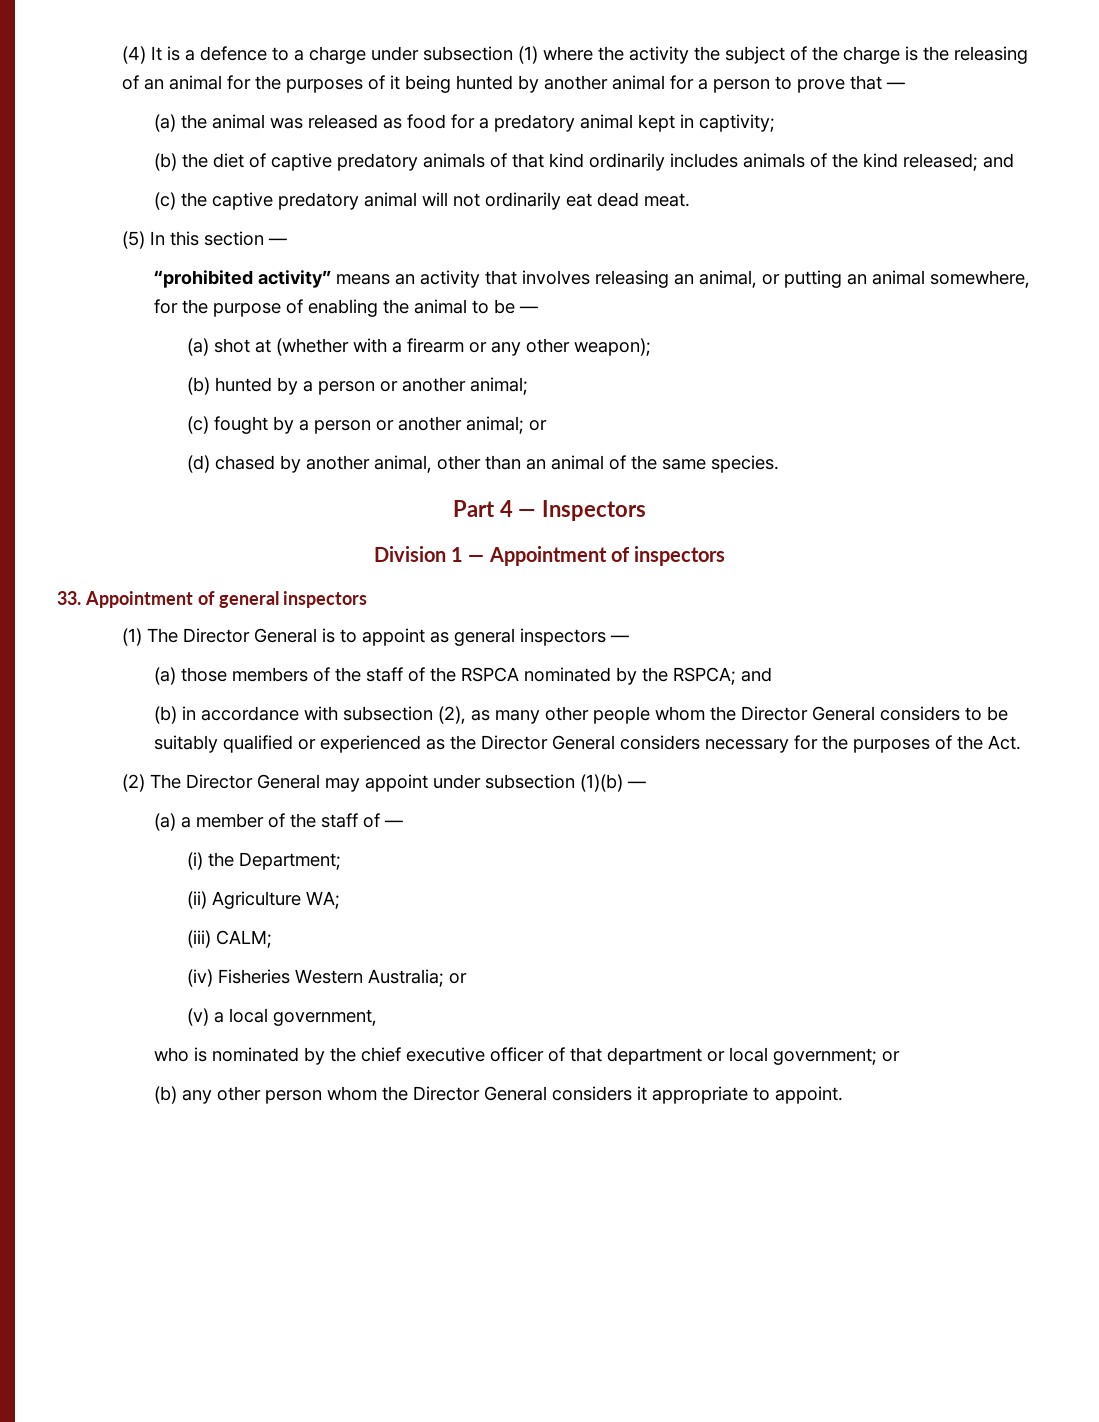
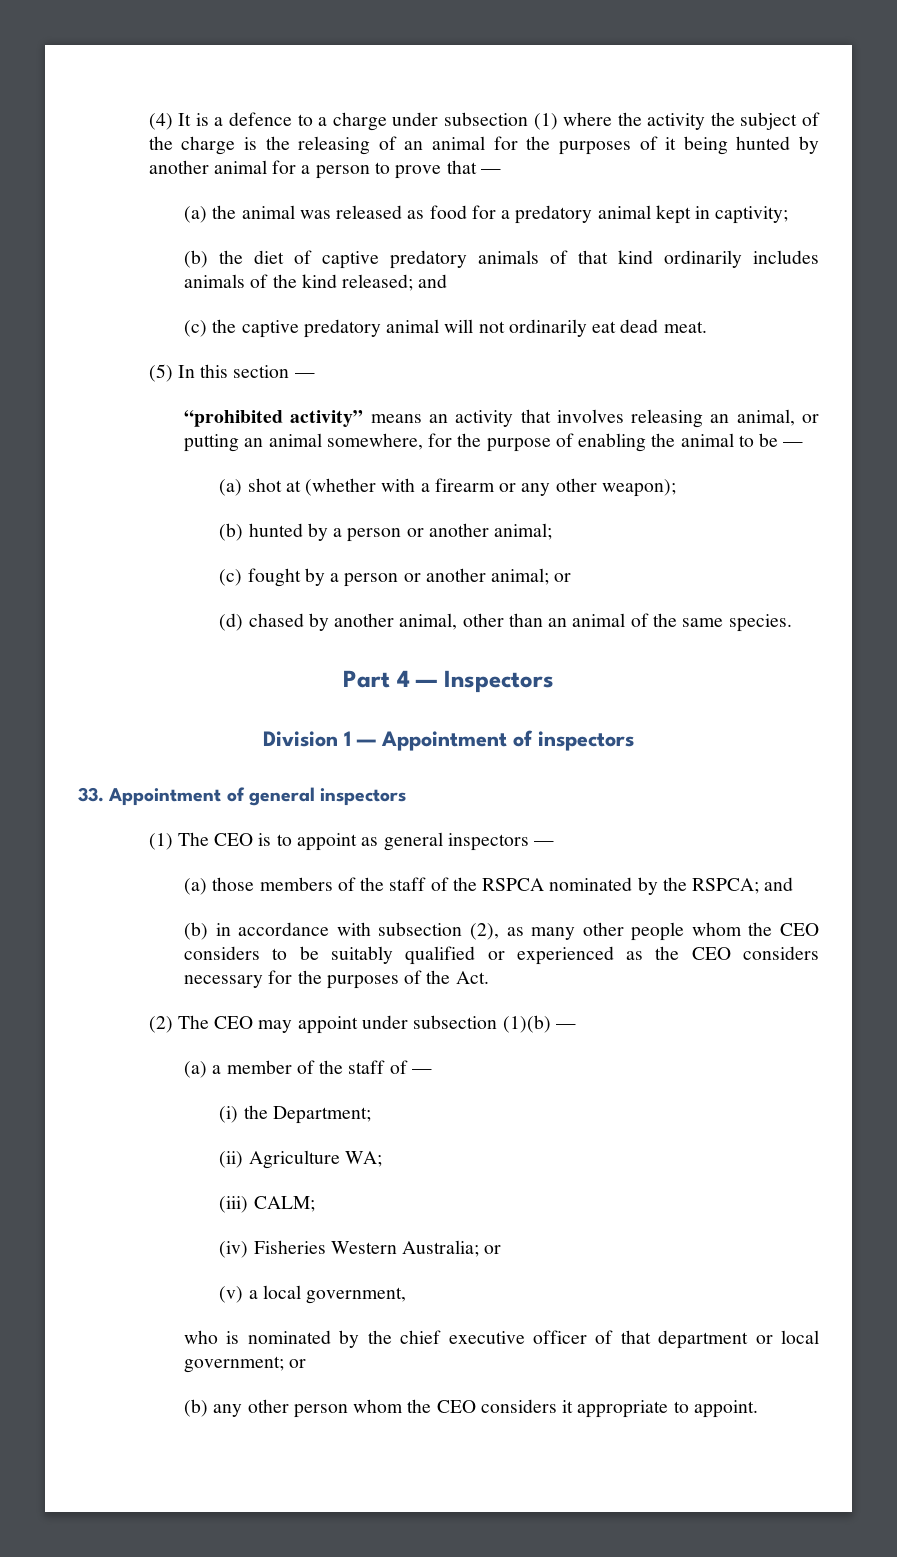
[182,628,317,643] Director General -> [214,833,254,846] CEO
[741,706,876,721] Director General -> [779,923,819,936] CEO
[481,735,616,750] Director General -> [691,947,731,960] CEO
[185,774,320,789] Director General -> [214,1016,254,1029] CEO
[413,1086,548,1101] Director General -> [436,1400,476,1413] CEO

